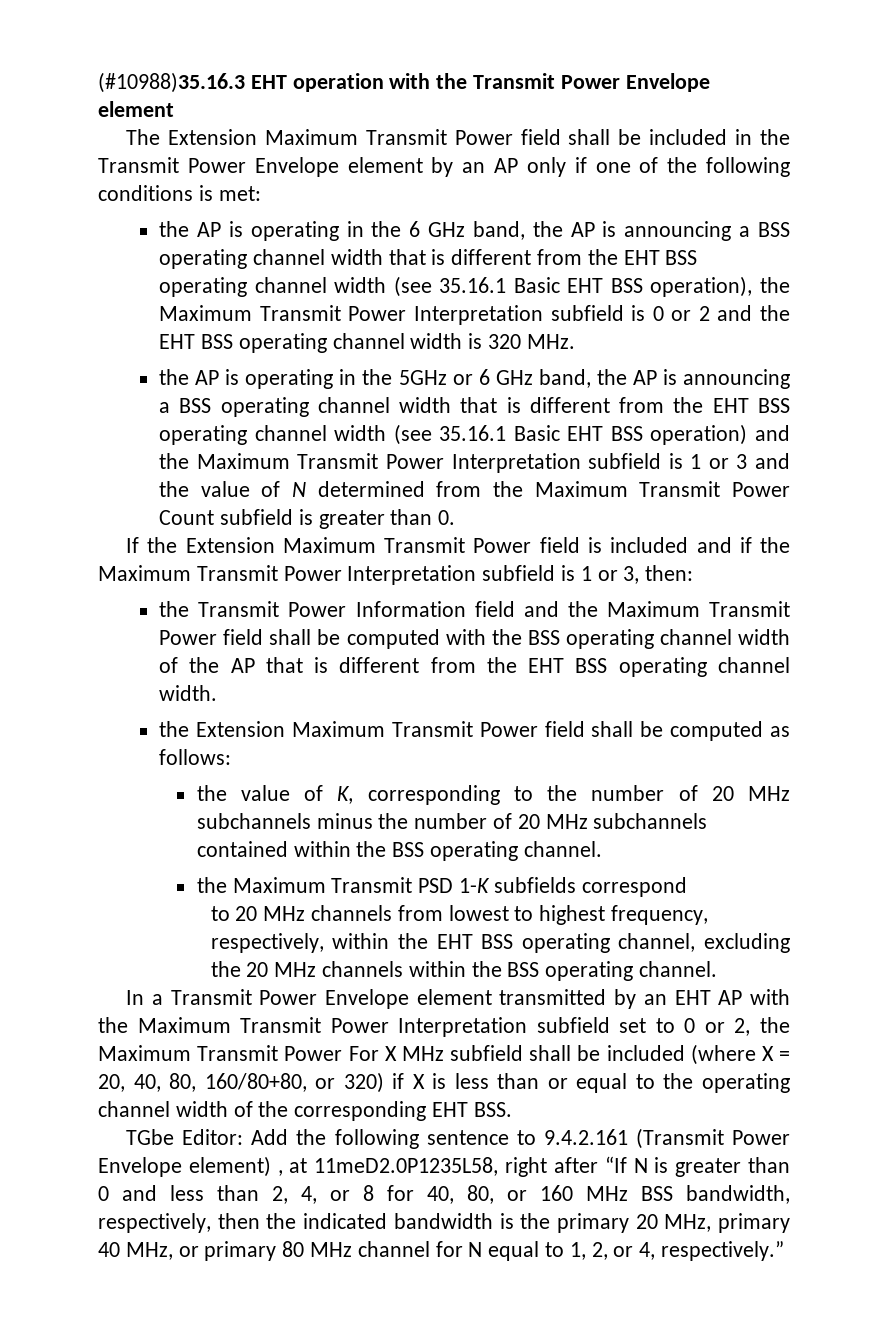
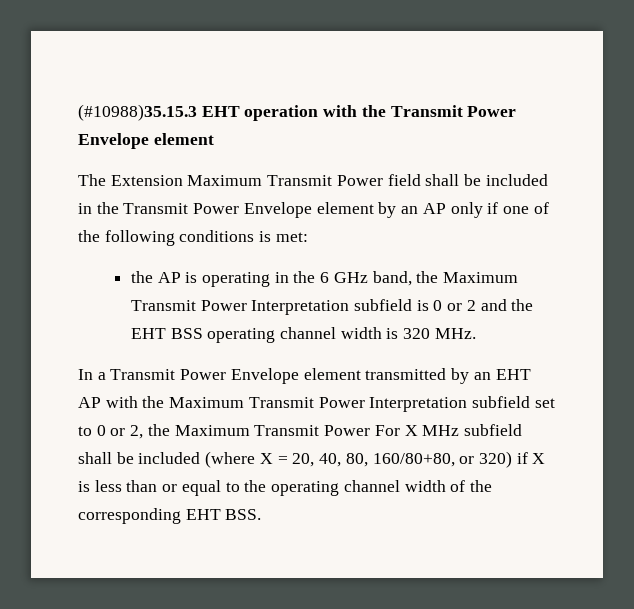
[98,72,245,93] (#10988)35.16.3 -> [78,104,197,121] (#10988)35.15.3
[570,221,790,241] [159,249,698,269] [159,276,790,297] AP is announcing a BSS operating channel width that is different from the EHT BSS operating channel width (see 35.16.1 Basic EHT BSS operation), the -> (439, 277) none
[159,369,791,389] [159,397,790,417] [159,424,790,445] [159,453,790,473] [159,481,790,497] [159,509,456,529] [126,537,790,553] [98,565,694,585] [159,601,790,617] [159,629,790,649] [159,657,790,677] [159,685,218,701] [159,721,790,741] [159,749,232,765] [196,785,790,805] [196,813,708,829] [196,841,602,861] [196,877,687,897] [210,905,709,925] [210,933,791,953] [210,961,718,981] // the AP is operating in the 5GHz or 6 GHz band, the AP is announcing a BSS operating channel width that is different from the EHT BSS operating channel width (see 35.16.1 Basic EHT BSS operation) and the Maximum Transmit Power Interpretation subfield is 1 or 3 and the value of N determined from the Maximum Transmit Power Count subfield is greater than 0. // If the Extension Maximum Transmit Power field is included and if the Maximum Transmit Power Interpretation subfield is 1 or 3, then: // the Transmit Power Information field and the Maximum Transmit Power field shall be computed with the BSS operating channel width of the AP that is different from the EHT BSS operating channel width. // the Extension Maximum Transmit Power field shall be computed as follows: // the value of K, corresponding to the number of 20 MHz subchannels minus the number of 20 MHz subchannels contained within the BSS operating channel. // the Maximum Transmit PSD 1-K subfields correspond // to 20 MHz channels from lowest to highest frequency, respectively, within the EHT BSS operating channel, excluding the 20 MHz channels within the BSS operating channel. -> (476, 333) none
[126,1128,790,1149] [98,1156,791,1177] [98,1185,790,1204] [98,1213,790,1233] [98,1241,785,1261] // TGbe Editor: Add the following sentence to 9.4.2.161 (Transmit Power Envelope element) , at 11meD2.0P1235L58, right after “If N is greater than 0 and less than 2, 4, or 8 for 40, 80, or 160 MHz BSS bandwidth, respectively, then the indicated bandwidth is the primary 20 MHz, primary 40 MHz, or primary 80 MHz channel for N equal to 1, 2, or 4, respectively.” -> (262, 514) none

